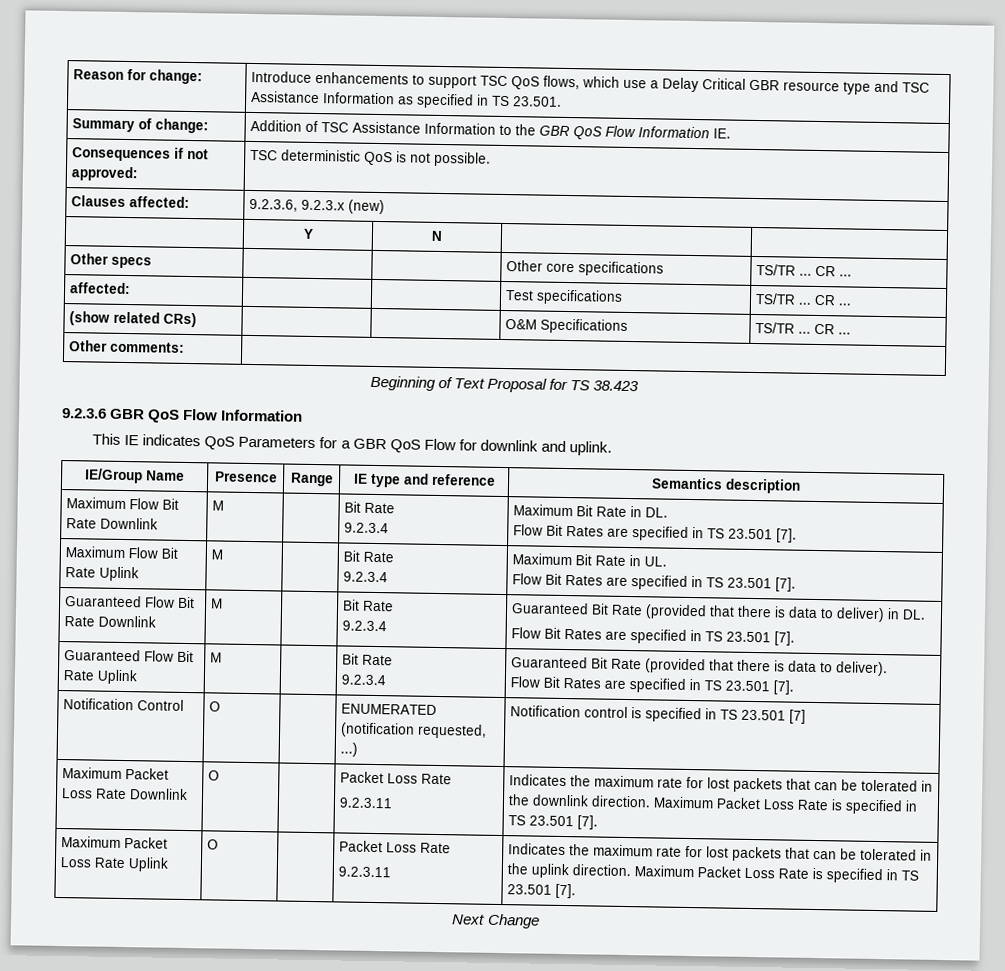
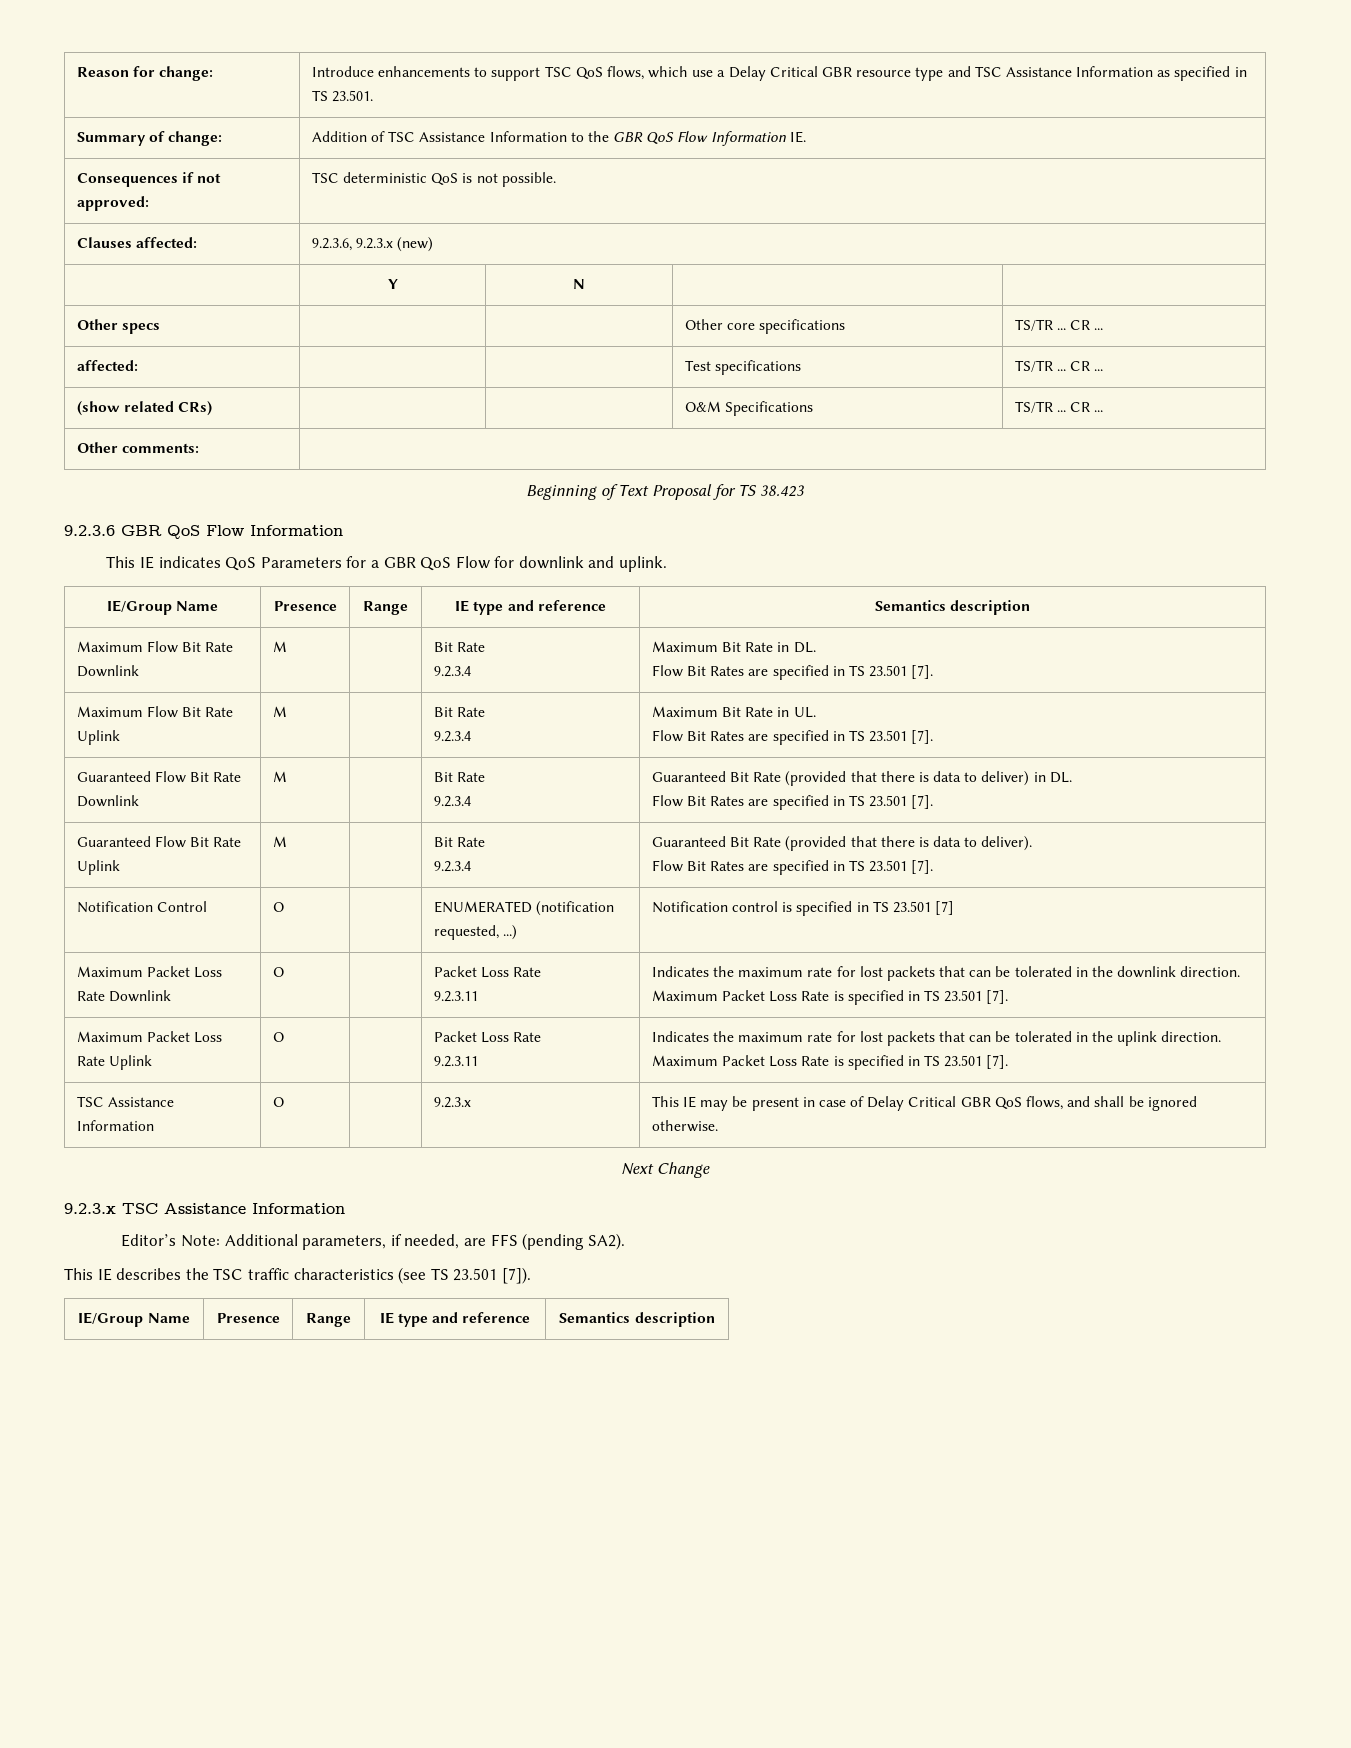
[452,913,540,929] // Next Change -> [76,1096,174,1107] [76,1120,154,1131] [272,1097,284,1107] [433,1097,471,1108] [651,1096,1197,1111] [651,1120,718,1132] [621,1162,710,1178] [64,1203,345,1214] [121,1233,625,1250] [64,1267,531,1284] [78,1312,190,1327] [216,1313,280,1323] [306,1313,351,1327] [379,1312,531,1327] [559,1312,715,1327] // TSC Assistance Information | O | | 9.2.3.x | This IE may be present in case of Delay Critical GBR QoS flows, and shall be ignored otherwise. // Next Change // 9.2.3.x TSC Assistance Information // Editor’s Note: Additional parameters, if needed, are FFS (pending SA2). // This IE describes the TSC traffic characteristics (see TS 23.501 [7]). // IE/Group Name | Presence | Range | IE type and reference | Semantics description

